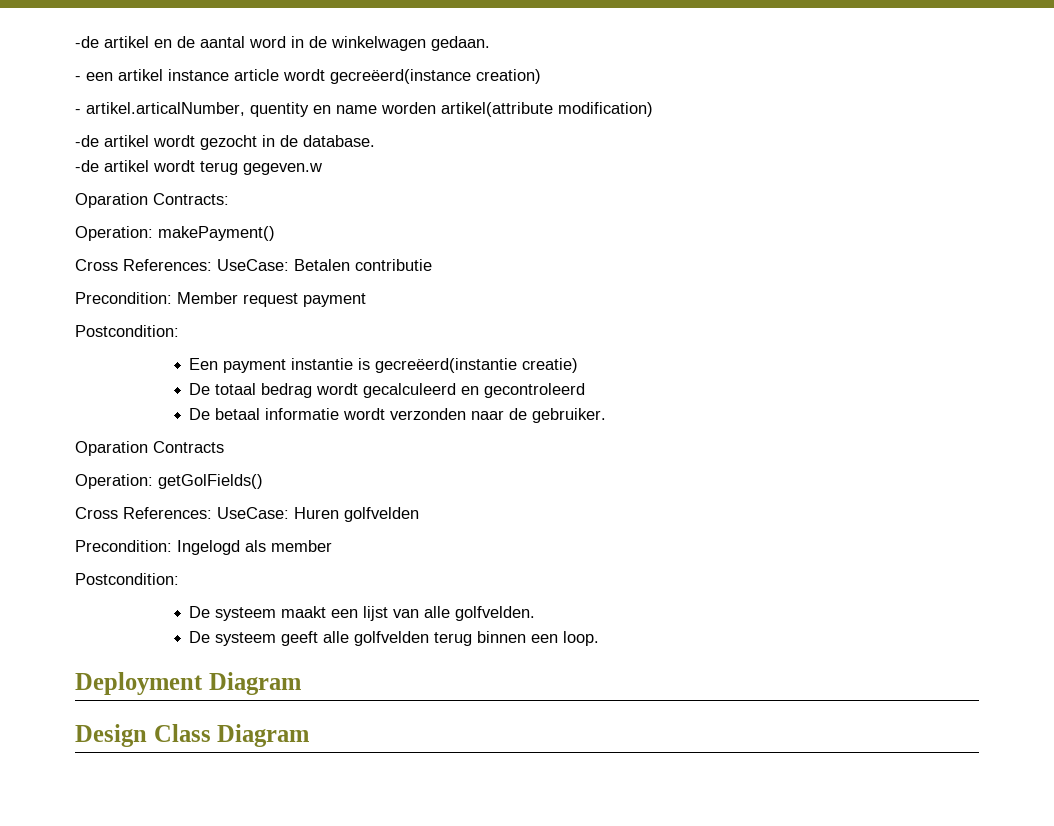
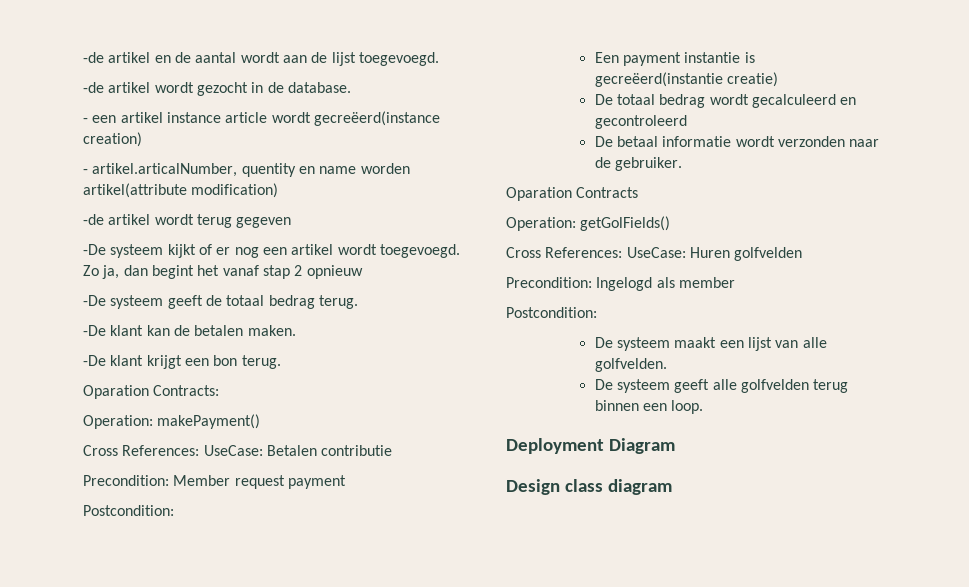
[249,36,490,51] word in de winkelwagen gedaan. -> [240,52,439,66] [83,82,351,96] wordt aan de lijst toegevoegd. // -de artikel wordt gezocht in de database.
[200,135,375,150] [75,160,322,175] gezocht in de database. // -de artikel wordt terug gegeven.w -> [196,214,292,228] [83,244,460,258] [83,265,363,279] [83,295,358,309] [83,325,296,336] [83,355,281,369] terug gegeven // -De systeem kijkt of er nog een artikel wordt toegevoegd. Zo ja, dan begint het vanaf stap 2 opnieuw // -De systeem geeft de totaal bedrag terug. // -De klant kan de betalen maken. // -De klant krijgt een bon terug.
[153,724,310,747] Class Diagram -> [564,479,672,495] class diagram

